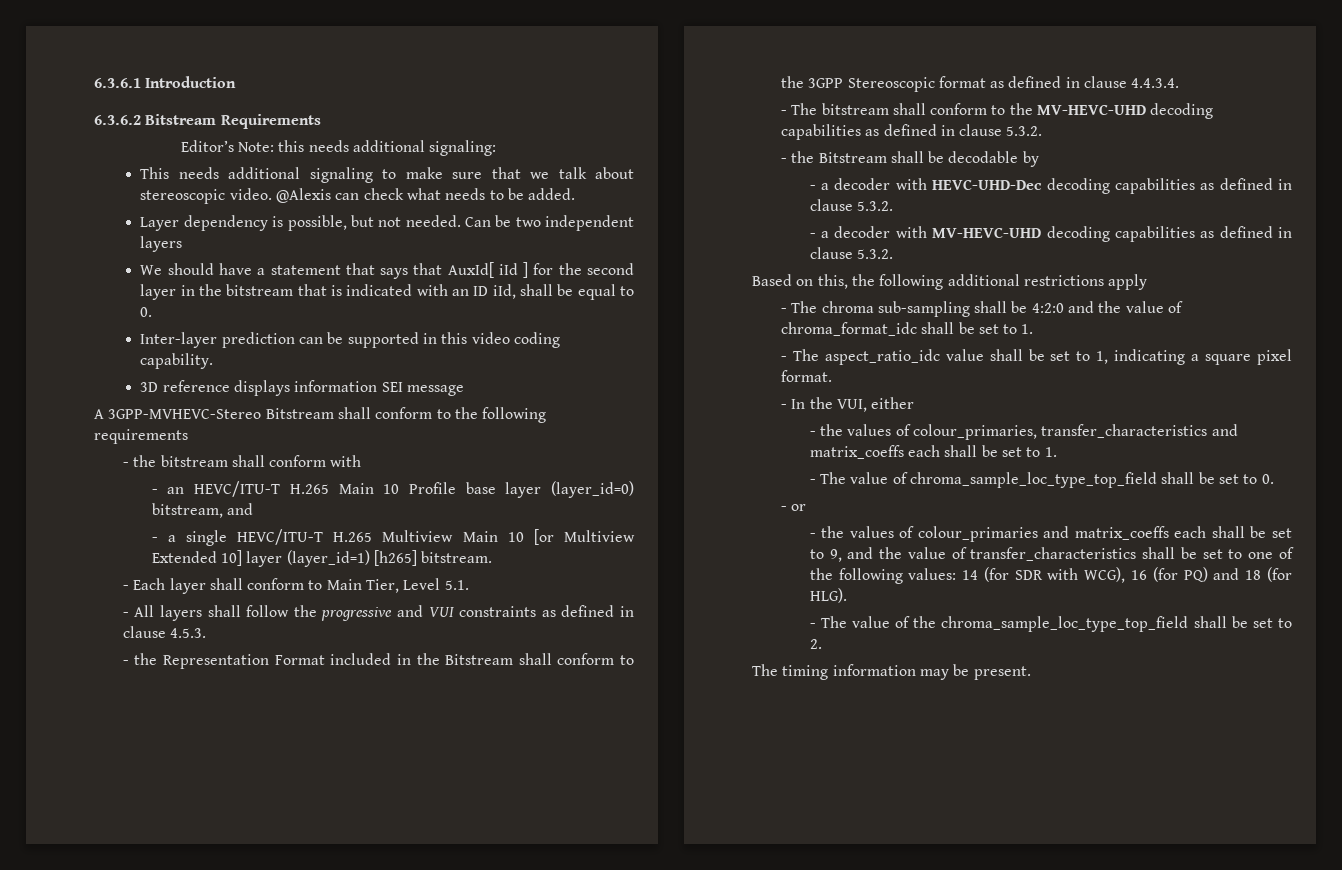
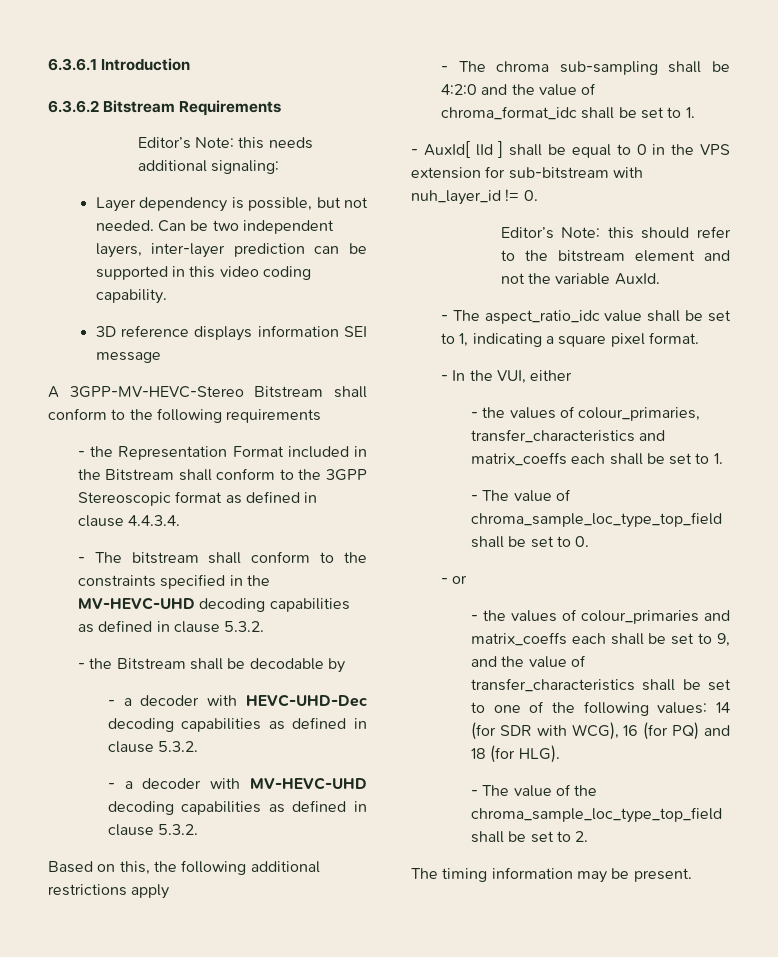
[140,167,634,183] [140,188,576,204] // This needs additional signaling to make sure that we talk about stereoscopic video. @Alexis can check what needs to be added. -> (280, 167) none
[140,236,183,252] [140,262,634,279] [140,284,635,300] [140,307,153,317] [140,332,218,348] layers // We should have a statement that says that AuxId[ iId ] for the second layer in the bitstream that is indicated with an ID iId, shall be equal to 0. // Inter-layer -> [95,243,226,258] layers, inter-layer
[108,409,262,419] 3GPP-MVHEVC-Stereo -> [69,386,244,398] 3GPP-MV-HEVC-Stereo
[122,455,362,467] [151,481,634,498] [151,503,254,518] [151,529,635,546] [151,550,493,567] [122,578,469,594] [122,605,634,621] [122,626,207,638] // - the bitstream shall conform with // - an HEVC/ITU-T H.265 Main 10 Profile base layer (layer_id=0) bitstream, and // - a single HEVC/ITU-T H.265 Multiview Main 10 [or Multiview Extended 10] layer (layer_id=1) [h265] bitstream. // - Each layer shall conform to Main Tier, Level 5.1. // - All layers shall follow the progressive and VUI constraints as defined in clause 4.5.3. -> (322, 416) none
(1033, 109) none -> [77,574,270,589] constraints specified in the
(1034, 329) none -> [411,141,730,158] [411,166,643,179] [411,189,538,205] [500,226,731,239] [500,250,730,262] [500,273,660,285] // - AuxId[ lId ] shall be equal to 0 in the VPS extension for sub-bitstream with nuh_layer_id != 0. // Editor’s Note: this should refer to the bitstream element and not the variable AuxId.

